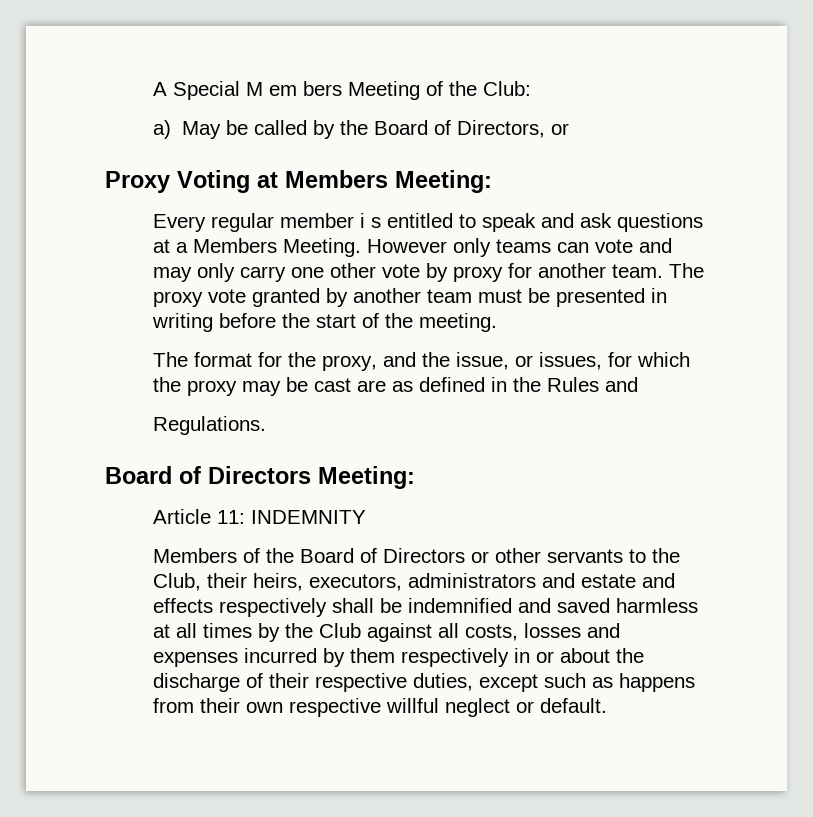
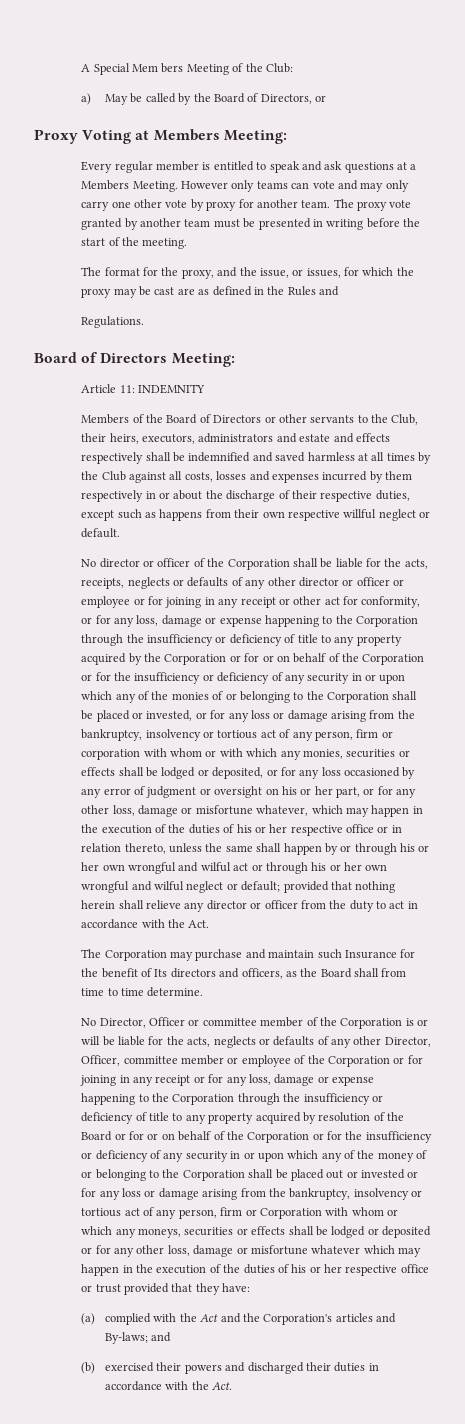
[246,82,298,96] M em -> [132,64,159,72] Mem
[360,213,382,228] i s -> [202,162,211,170] is
(608, 705) none -> [81,558,428,570] [81,577,405,589] [81,596,421,608] [81,615,419,627] [81,634,402,646] [81,653,425,665] [81,672,406,684] [81,691,418,703] [81,710,415,722] [81,729,393,741] [81,748,410,760] [81,767,416,779] [81,786,417,798] [81,805,423,817] [81,824,402,836] [81,843,430,855] [81,862,388,874] [81,881,396,893] [81,900,418,912] [81,919,210,929] [81,949,416,961] [81,968,407,979] [81,987,204,997] [81,1017,429,1029] [81,1036,431,1048] [81,1055,423,1067] [80,1074,375,1086] [81,1093,383,1105] [81,1112,405,1124] [81,1131,432,1143] [81,1150,428,1162] [81,1169,419,1181] [81,1188,423,1200] [81,1207,399,1219] [81,1226,432,1238] [81,1245,422,1257] [81,1264,429,1276] [81,1283,251,1295] [81,1313,397,1325] [105,1332,172,1344] [81,1362,379,1374] [105,1381,233,1391] // No director or officer of the Corporation shall be liable for the acts, receipts, neglects or defaults of any other director or officer or employee or for joining in any receipt or other act for conformity, or for any loss, damage or expense happening to the Corporation through the insufficiency or deficiency of title to any property acquired by the Corporation or for or on behalf of the Corporation or for the insufficiency or deficiency of any security in or upon which any of the monies of or belonging to the Corporation shall be placed or invested, or for any loss or damage arising from the bankruptcy, insolvency or tortious act of any person, firm or corporation with whom or with which any monies, securities or effects shall be lodged or deposited, or for any loss occasioned by any error of judgment or oversight on his or her part, or for any other loss, damage or misfortune whatever, which may happen in the execution of the duties of his or her respective office or in relation thereto, unless the same shall happen by or through his or her own wrongful and wilful act or through his or her own wrongful and wilful neglect or default; provided that nothing herein shall relieve any director or officer from the duty to act in accordance with the Act. // The Corporation may purchase and maintain such Insurance for the benefit of Its directors and officers, as the Board shall from time to time determine. // No Director, Officer or committee member of the Corporation is or will be liable for the acts, neglects or defaults of any other Director, Officer, committee member or employee of the Corporation or for joining in any receipt or for any loss, damage or expense happening to the Corporation through the insufficiency or deficiency of title to any property acquired by resolution of the Board or for or on behalf of the Corporation or for the insufficiency or deficiency of any security in or upon which any of the money of or belonging to the Corporation shall be placed out or invested or for any loss or damage arising from the bankruptcy, insolvency or tortious act of any person, firm or Corporation with whom or which any moneys, securities or effects shall be lodged or deposited or for any other loss, damage or misfortune whatever which may happen in the execution of the duties of his or her respective office or trust provided that they have: // (a) complied with the Act and the Corporation's articles and By-laws; and // (b) exercised their powers and discharged their duties in accordance with the Act.

